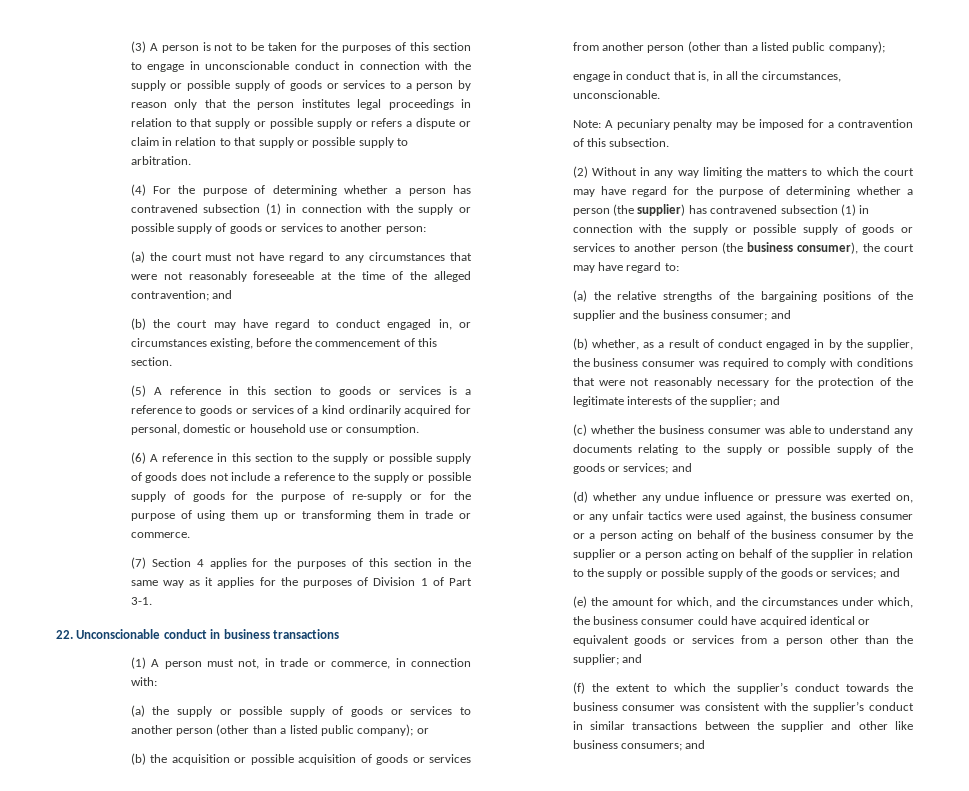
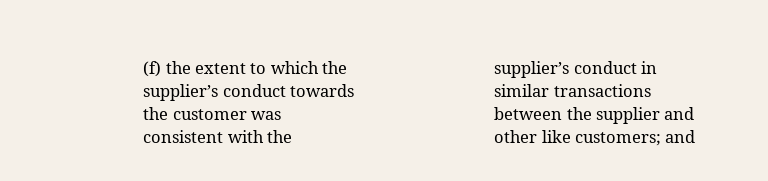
[130,41,471,53] [130,61,471,72] [130,80,472,91] [130,99,471,110] [130,118,472,129] [130,137,409,148] [130,156,191,165] [130,184,471,196] [130,203,471,215] [130,223,426,234] [130,251,472,263] [130,271,471,282] [130,290,233,301] [130,318,472,330] [130,338,437,349] [130,357,172,366] [130,385,472,397] [130,405,472,416] [130,424,419,435] [130,452,472,464] [130,472,472,483] [130,491,471,502] [130,510,472,521] [130,532,190,538] [130,557,471,569] [130,577,473,588] [130,597,152,605] [56,629,339,639] [130,657,471,669] [130,677,157,686] [130,705,471,717] [130,724,429,736] [130,753,471,765] [572,41,885,53] [572,71,841,82] [572,90,660,99] [572,119,913,130] [572,138,670,147] [572,166,914,178] [572,186,914,197] [572,204,870,216] [572,224,913,235] [572,242,914,254] [572,262,679,273] [572,290,913,302] [572,310,791,321] [572,338,913,350] [572,358,913,369] [572,377,913,388] [572,396,780,407] [572,424,914,436] [572,444,913,455] [572,463,692,474] [572,491,913,503] [572,511,913,522] [572,530,913,541] [572,549,913,560] [572,568,900,579] [572,596,913,608] [572,616,871,627] [572,635,913,646] [572,654,643,665] (3) A person is not to be taken for the purposes of this section to engage in unconscionable conduct in connection with the supply or possible supply of goods or services to a person by reason only that the person institutes legal proceedings in relation to that supply or possible supply or refers a dispute or claim in relation to that supply or possible supply to arbitration. // (4) For the purpose of determining whether a person has contravened subsection (1) in connection with the supply or possible supply of goods or services to another person: // (a) the court must not have regard to any circumstances that were not reasonably foreseeable at the time of the alleged contravention; and // (b) the court may have regard to conduct engaged in, or circumstances existing, before the commencement of this section. // (5) A reference in this section to goods or services is a reference to goods or services of a kind ordinarily acquired for personal, domestic or household use or consumption. // (6) A reference in this section to the supply or possible supply of goods does not include a reference to the supply or possible supply of goods for the purpose of re-supply or for the purpose of using them up or transforming them in trade or commerce. // (7) Section 4 applies for the purposes of this section in the same way as it applies for the purposes of Division 1 of Part 3-1. // 22. Unconscionable conduct in business transactions // (1) A person must not, in trade or commerce, in connection with: // (a) the supply or possible supply of goods or services to another person (other than a listed public company); or // (b) the acquisition or possible acquisition of goods or services from another person (other than a listed public company); // engage in conduct that is, in all the circumstances, unconscionable. // Note: A pecuniary penalty may be imposed for a contravention of this subsection. // (2) Without in any way limiting the matters to which the court may have regard for the purpose of determining whether a person (the supplier) has contravened subsection (1) in connection with the supply or possible supply of goods or services to another person (the business consumer), the court may have regard to: // (a) the relative strengths of the bargaining positions of the supplier and the business consumer; and // (b) whether, as a result of conduct engaged in by the supplier, the business consumer was required to comply with conditions that were not reasonably necessary for the protection of the legitimate interests of the supplier; and // (c) whether the business consumer was able to understand any documents relating to the supply or possible supply of the goods or services; and // (d) whether any undue influence or pressure was exerted on, or any unfair tactics were used against, the business consumer or a person acting on behalf of the business consumer by the supplier or a person acting on behalf of the supplier in relation to the supply or possible supply of the goods or services; and // (e) the amount for which, and the circumstances under which, the business consumer could have acquired identical or equivalent goods or services from a person other than the supplier; and // -> (143, 69) none
[572,702,676,711] business consumer -> [172,109,247,120] customer
[572,740,683,751] business consumers; -> [575,132,662,146] customers;

